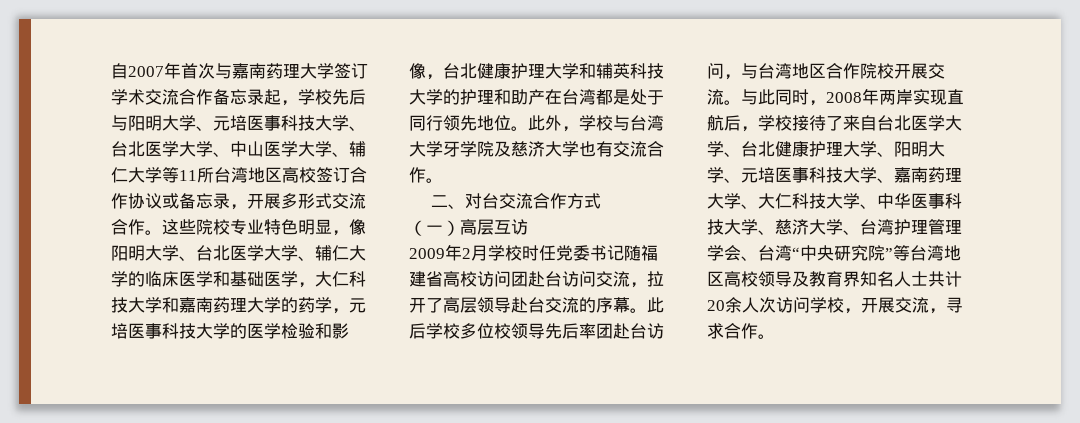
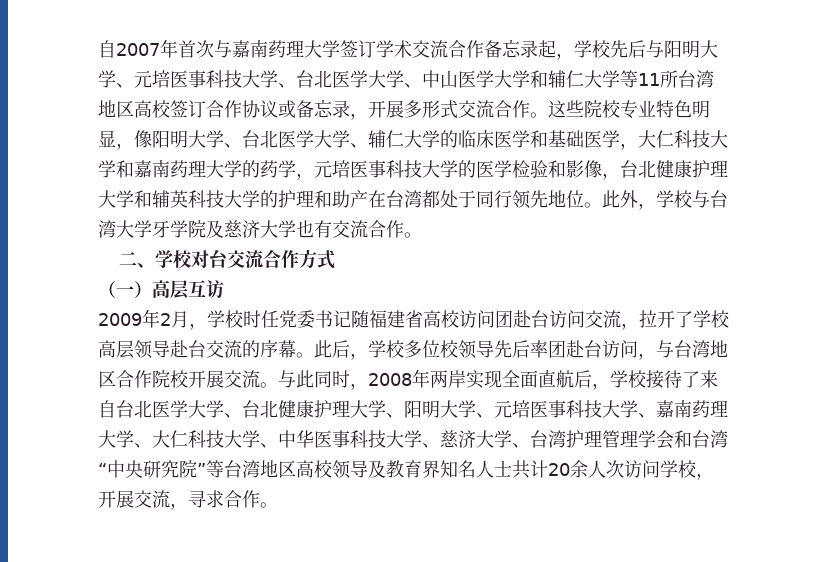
[332,152,349,157] 、 -> [530,70,548,88] 和
[613,89,630,105] 是 -> (440, 199) none
(465, 206) none -> [155,250,193,268] 学校
(488, 253) none -> [189,323,207,330] ，
(443, 305) none -> [693,310,730,328] 学校
(426, 331) none -> [350,353,368,360] ，
(947, 97) none -> [502,370,538,388] 全面
[741,256,758,261] 、 -> [674,430,692,448] 和

